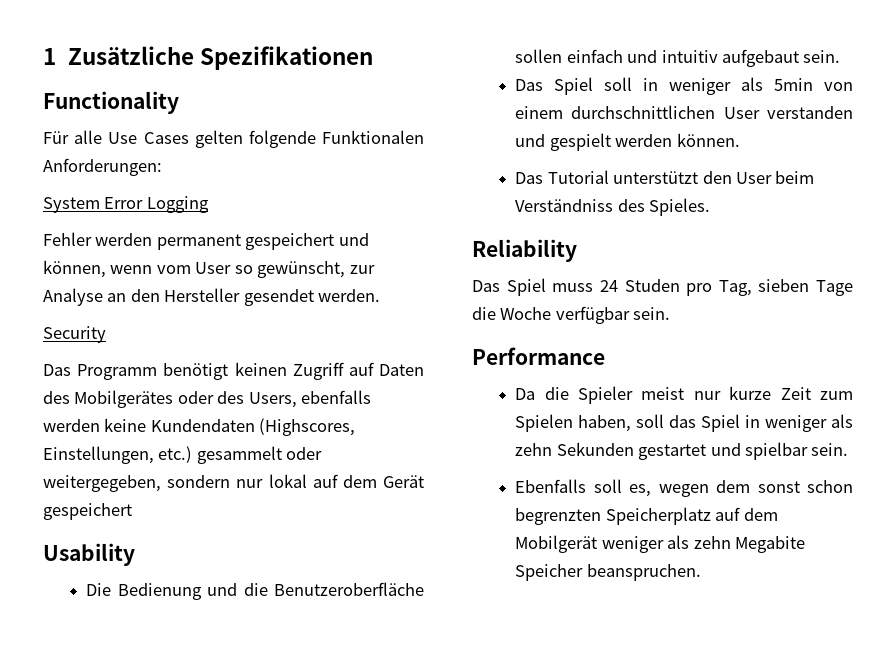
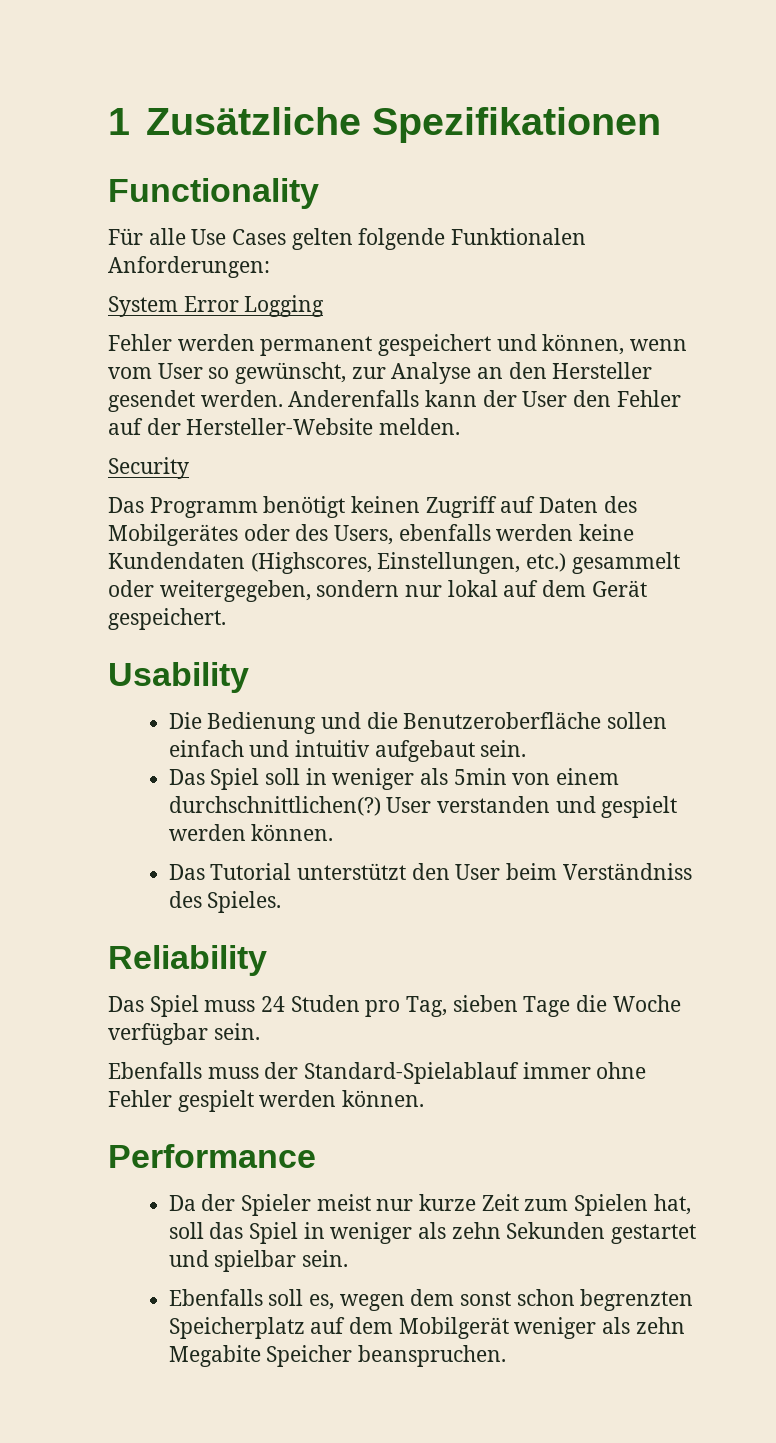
(381, 295) none -> [288,390,681,407] [108,418,461,435] Anderenfalls kann der User den Fehler auf der Hersteller-Website melden.
[43,503,132,520] gespeichert -> [108,608,226,630] gespeichert.
[571,105,716,119] durchschnittlichen -> [168,796,381,816] durchschnittlichen(?)
(671, 313) none -> [108,1062,647,1084] [108,1090,425,1112] // Ebenfalls muss der Standard-Spielablauf immer ohne Fehler gespielt werden können.
[544,387,569,400] die -> [201,1194,236,1211] der
[578,415,632,432] haben, -> [653,1194,691,1215] hat,

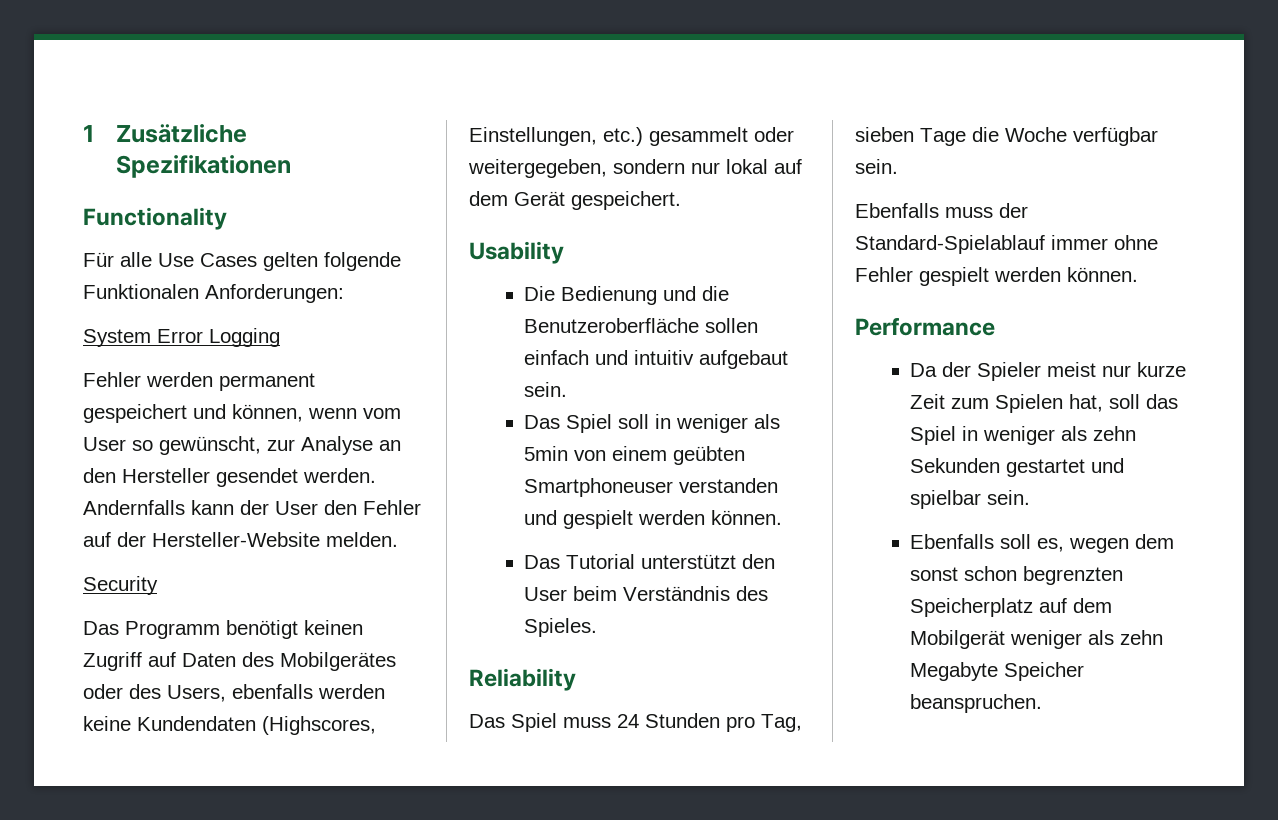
[288,390,420,407] Anderenfalls -> [83,500,185,515] Andernfalls
[168,796,432,816] durchschnittlichen(?) User -> [673,446,746,465] [524,478,674,497] geübten Smartphoneuser
[562,863,692,880] Verständniss -> [623,586,731,601] Verständnis
[290,995,360,1012] Studen -> [645,713,720,728] Stunden
[168,1345,261,1367] Megabite -> [910,662,999,681] Megabyte

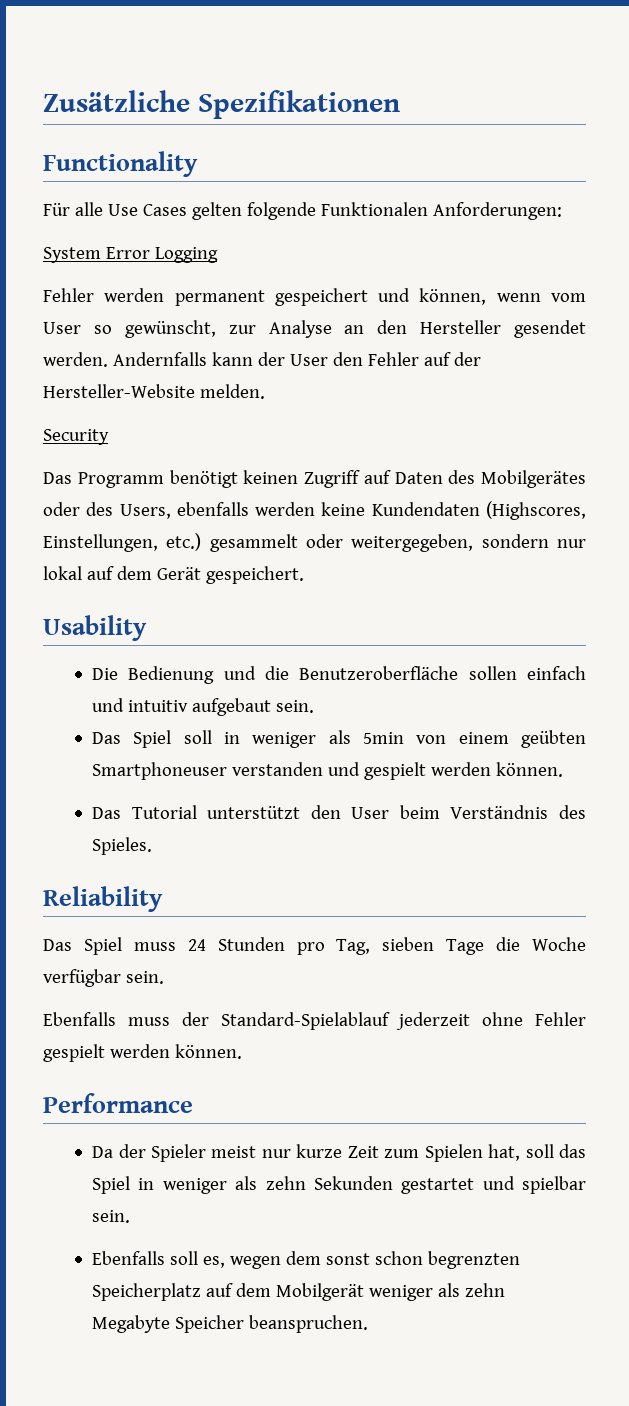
[83,125,94,142] 1 -> (43, 101) none
[1051,235,1108,250] immer -> [396,1012,471,1030] jederzeit

